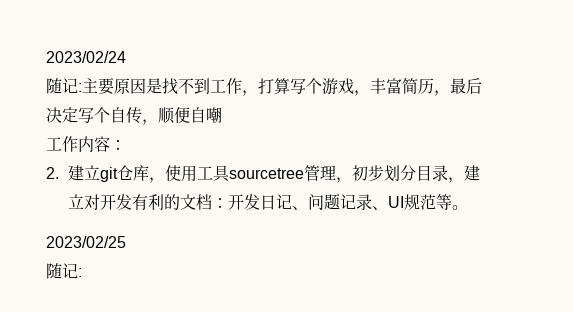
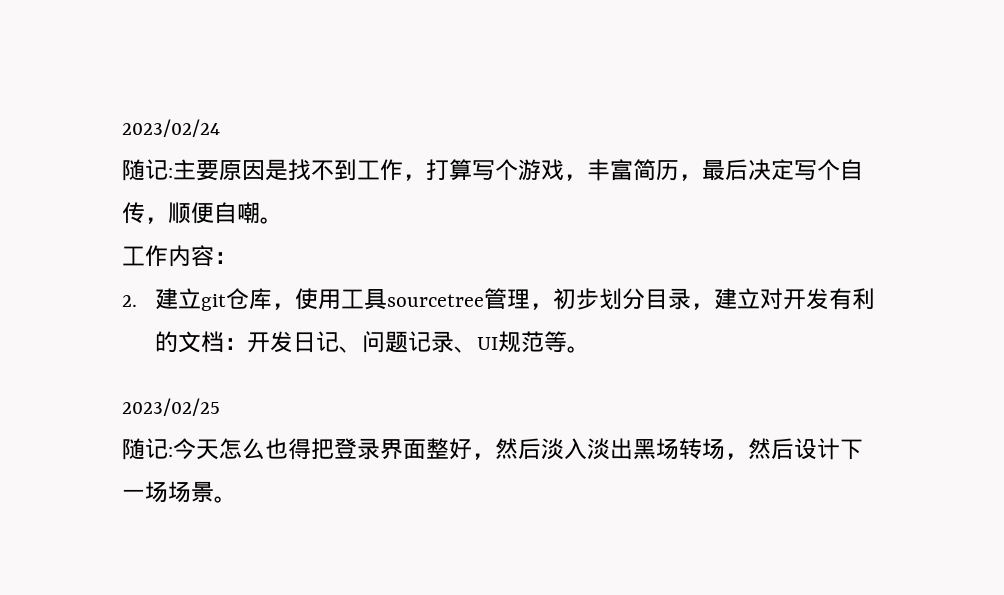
(222, 115) none -> [260,217,283,224] 。
(82, 272) none -> [173,438,863,460] [122,481,237,503] 今天怎么也得把登录界面整好，然后淡入淡出黑场转场，然后设计下一场场景。

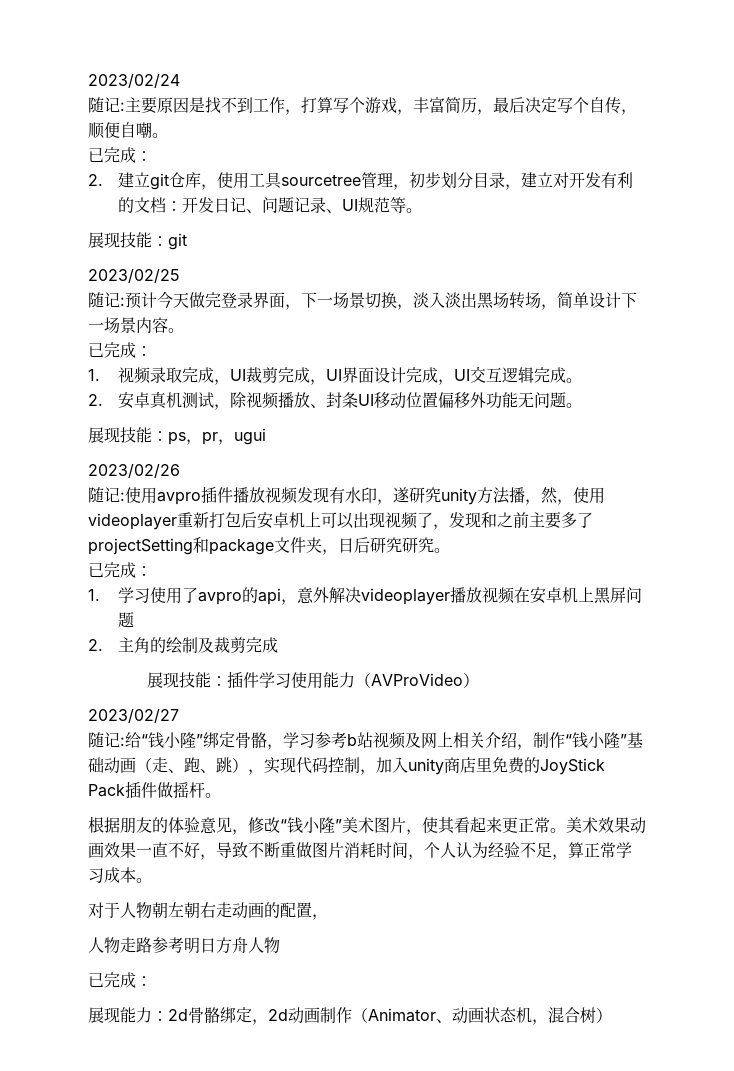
[122,245,214,267] 工作内容 -> [88,147,136,163] 已完成
(591, 349) none -> [88,232,187,250] // 展现技能：git
[173,438,541,460] 今天怎么也得把登录界面整好，然后 -> [125,291,413,310] 预计今天做完登录界面，下一场景切换，
[748,438,794,460] 然后 -> [557,292,589,308] 简单
[168,481,237,503] 场景。 -> [120,317,184,333] [88,342,152,358] [88,366,582,385] [88,391,582,410] [88,427,266,445] [88,464,180,478] [88,486,605,505] [88,512,593,530] [88,537,450,555] [88,562,152,578] [88,587,642,605] [117,612,134,628] [88,637,278,654] [147,671,480,689] [88,709,179,723] [88,732,643,750] [88,757,605,775] [88,781,221,798] [88,816,646,835] [88,842,632,860] [88,867,152,883] [88,902,328,920] [88,937,280,954] [88,972,152,988] [88,1007,612,1025] 景内容。 // 已完成： // 1.视频录取完成，UI裁剪完成，UI界面设计完成，UI交互逻辑完成。 // 2.安卓真机测试，除视频播放、封条UI移动位置偏移外功能无问题。 // 展现技能：ps，pr，ugui // 2023/02/26 // 随记:使用avpro插件播放视频发现有水印，遂研究unity方法播，然，使用videoplayer重新打包后安卓机上可以出现视频了，发现和之前主要多了projectSetting和package文件夹，日后研究研究。 // 已完成： // 1.学习使用了avpro的api，意外解决videoplayer播放视频在安卓机上黑屏问题 // 2.主角的绘制及裁剪完成 // 展现技能：插件学习使用能力（AVProVideo） // 2023/02/27 // 随记:给“钱小隆”绑定骨骼，学习参考b站视频及网上相关介绍，制作“钱小隆”基础动画（走、跑、跳），实现代码控制，加入unity商店里免费的JoyStick Pack插件做摇杆。 // 根据朋友的体验意见，修改“钱小隆”美术图片，使其看起来更正常。美术效果动画效果一直不好，导致不断重做图片消耗时间，个人认为经验不足，算正常学习成本。 // 对于人物朝左朝右走动画的配置， // 人物走路参考明日方舟人物 // 已完成： // 展现能力：2d骨骼绑定，2d动画制作（Animator、动画状态机，混合树）

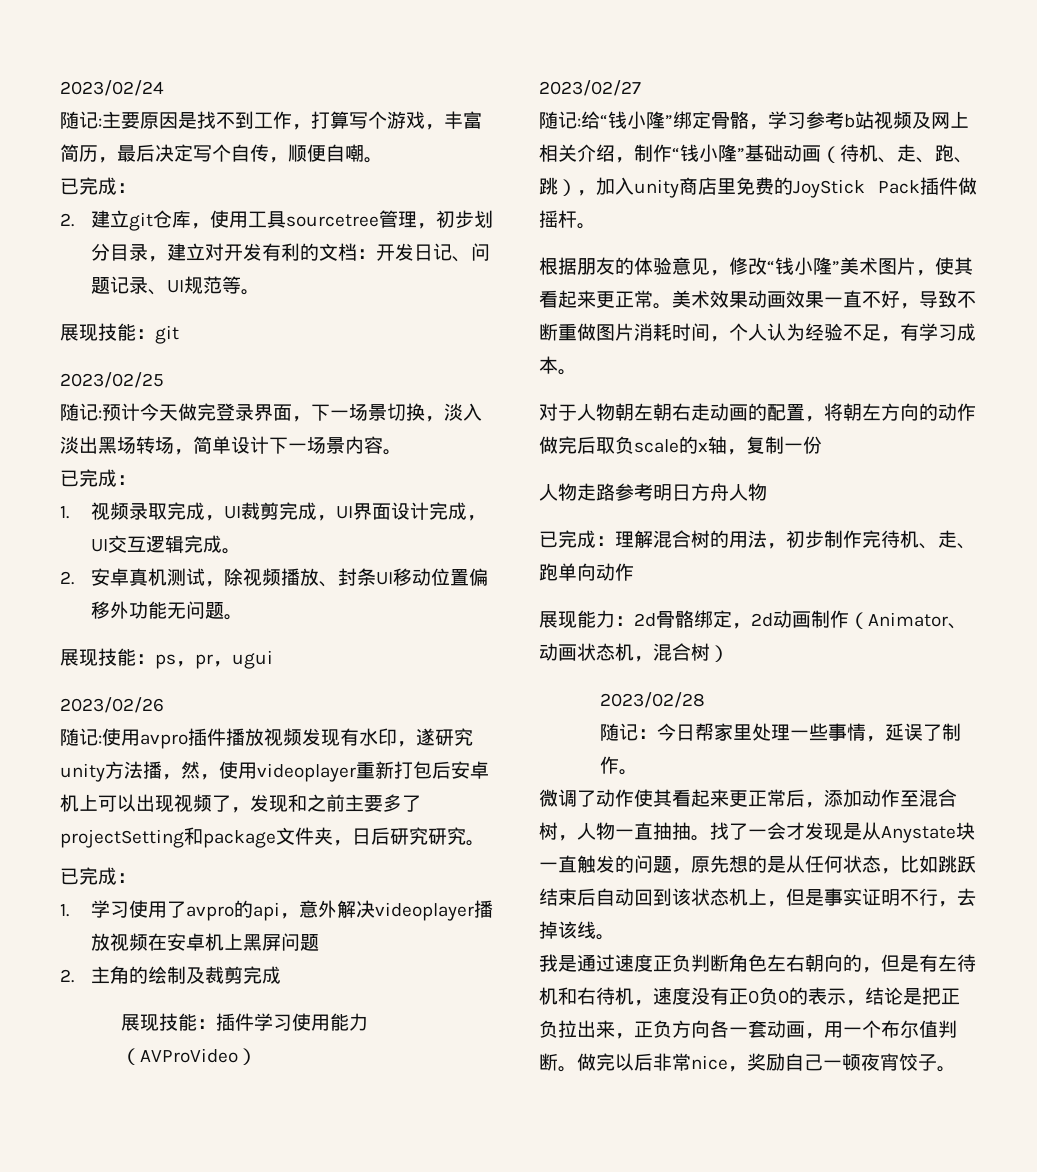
(152, 765) none -> [840,144,897,163] 待机、
[264,757,376,775] 实现代码控制， -> (596, 193) none
[568,842,616,858] 算正常 -> [900,323,919,341] 有
(328, 917) none -> [824,403,976,421] [539,436,822,455] 将朝左方向的动作做完后取负scale的x轴，复制一份
(152, 981) none -> [615,530,976,549] [539,563,634,581] 理解混合树的用法，初步制作完待机、走、跑单向动作
(612, 1015) none -> [600,692,706,708] [600,723,962,742] [600,756,639,775] [539,789,957,808] [539,822,975,843] [539,855,976,874] [539,888,976,907] [539,921,615,940] [539,954,976,973] [539,987,960,1006] [539,1020,957,1039] [539,1053,956,1072] // 2023/02/28 // 随记：今日帮家里处理一些事情，延误了制作。 // 微调了动作使其看起来更正常后，添加动作至混合树，人物一直抽抽。找了一会才发现是从Anystate块一直触发的问题，原先想的是从任何状态，比如跳跃结束后自动回到该状态机上，但是事实证明不行，去掉该线。 // 我是通过速度正负判断角色左右朝向的，但是有左待机和右待机，速度没有正0负0的表示，结论是把正负拉出来，正负方向各一套动画，用一个布尔值判断。做完以后非常nice，奖励自己一顿夜宵饺子。

